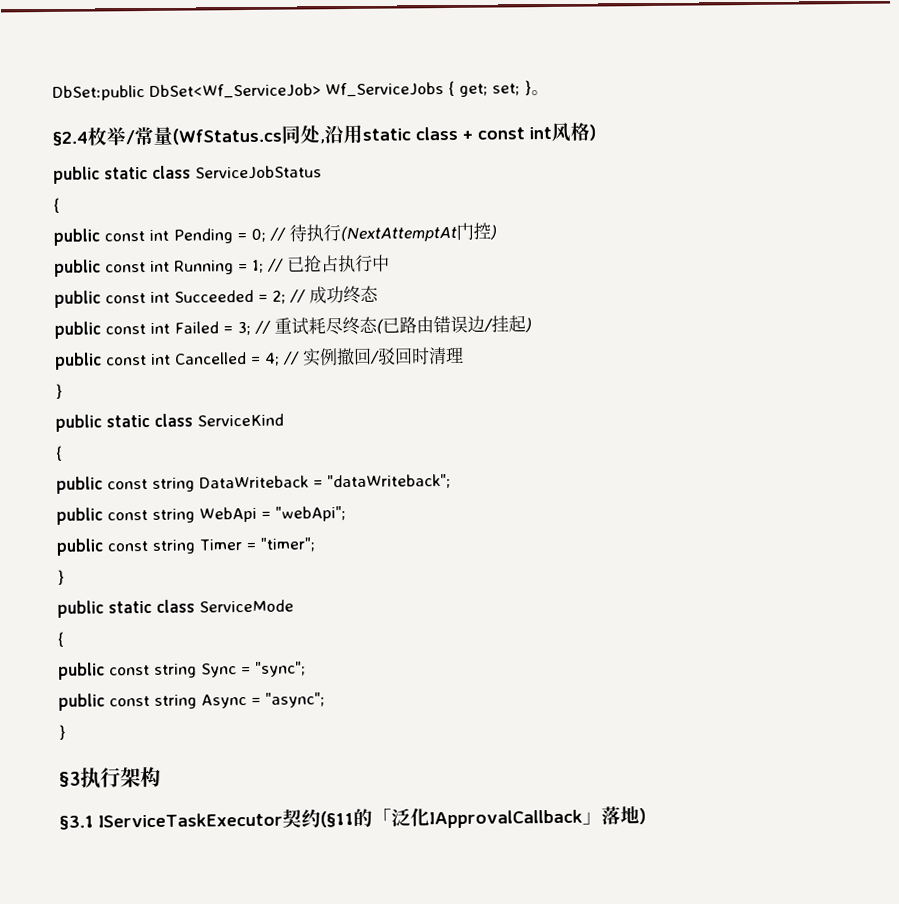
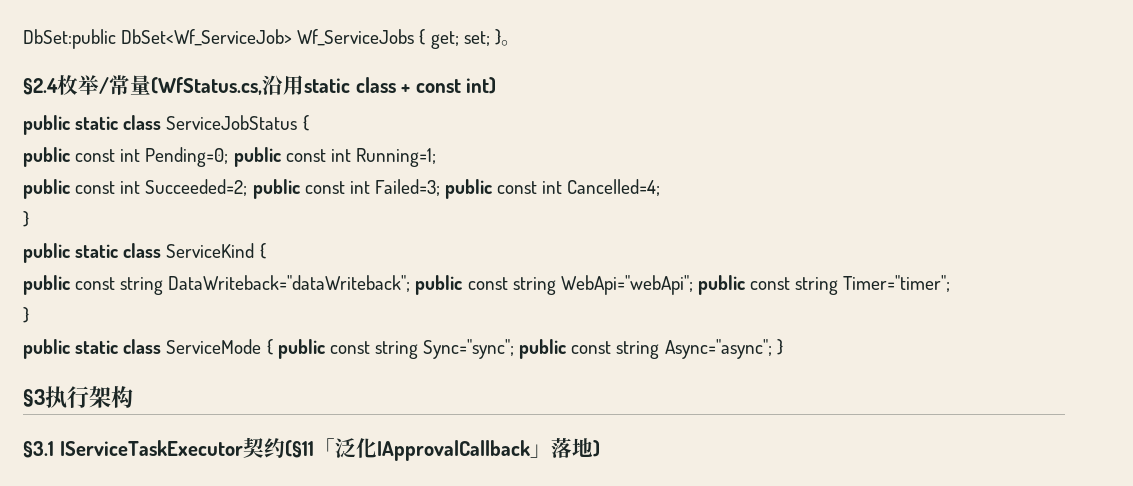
[172,125,325,145] (WfStatus.cs同处, -> [151,77,262,95] (WfStatus.cs,
[529,122,596,142] int风格) -> [466,77,497,94] int)
(322, 172) // -> (298, 122) none
[173,222,497,244] [54,254,390,277] [54,285,379,308] [54,315,532,339] [54,346,464,370] Pending = 0; // 待执行(NextAttemptAt门控) // public const int Running = 1; // 已抢占执行中 // public const int Succeeded = 2; // 成功终态 // public const int Failed = 3; // 重试耗尽终态(已路由错误边/挂起) // public const int Cancelled = 4; // 实例撤回/驳回时清理 -> [145,147,436,167] [23,179,661,199] Pending=0; public const int Running=1; // public const int Succeeded=2; public const int Failed=3; public const int Cancelled=4;
[55,445,63,461] [56,473,451,494] [56,506,346,525] [56,537,315,556] // { // public const string DataWriteback = "dataWriteback"; // public const string WebApi = "webApi"; // public const string Timer = "timer"; -> [259,243,266,259] [23,275,951,295] { // public const string DataWriteback="dataWriteback"; public const string WebApi="webApi"; public const string Timer="timer";
[57,631,64,647] [58,661,306,680] [58,692,325,711] // { // public const string Sync = "sync"; // public const string Async = "async"; // -> [266,339,772,359] { public const string Sync="sync"; public const string Async="async";
[352,808,373,827] 的 -> (314, 449) none

